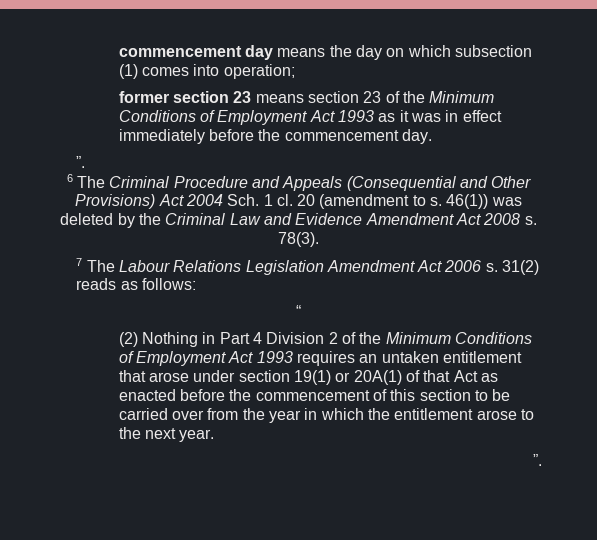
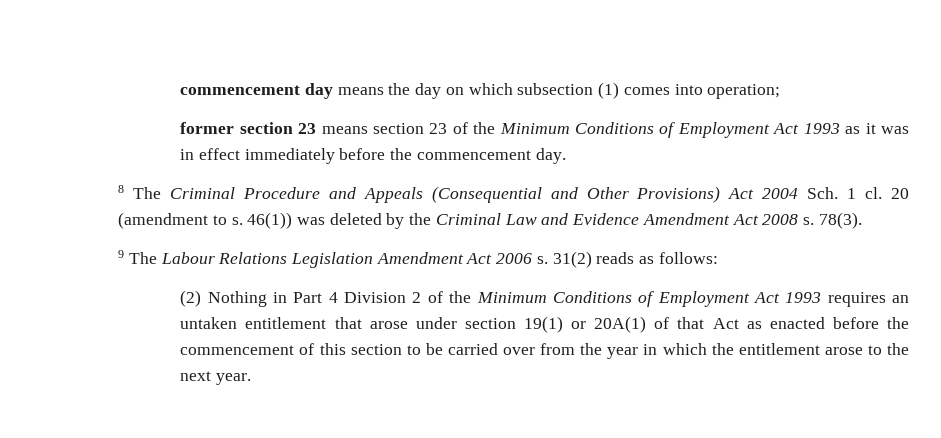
[76,156,86,168] [66,174,73,182] ”. // 6 -> [118,185,125,193] 8
[76,258,83,266] 7 -> [118,250,125,258] 9
[296,305,301,317] // “ -> (718, 258) none
[533,454,542,466] // ”. -> (252, 379) none

